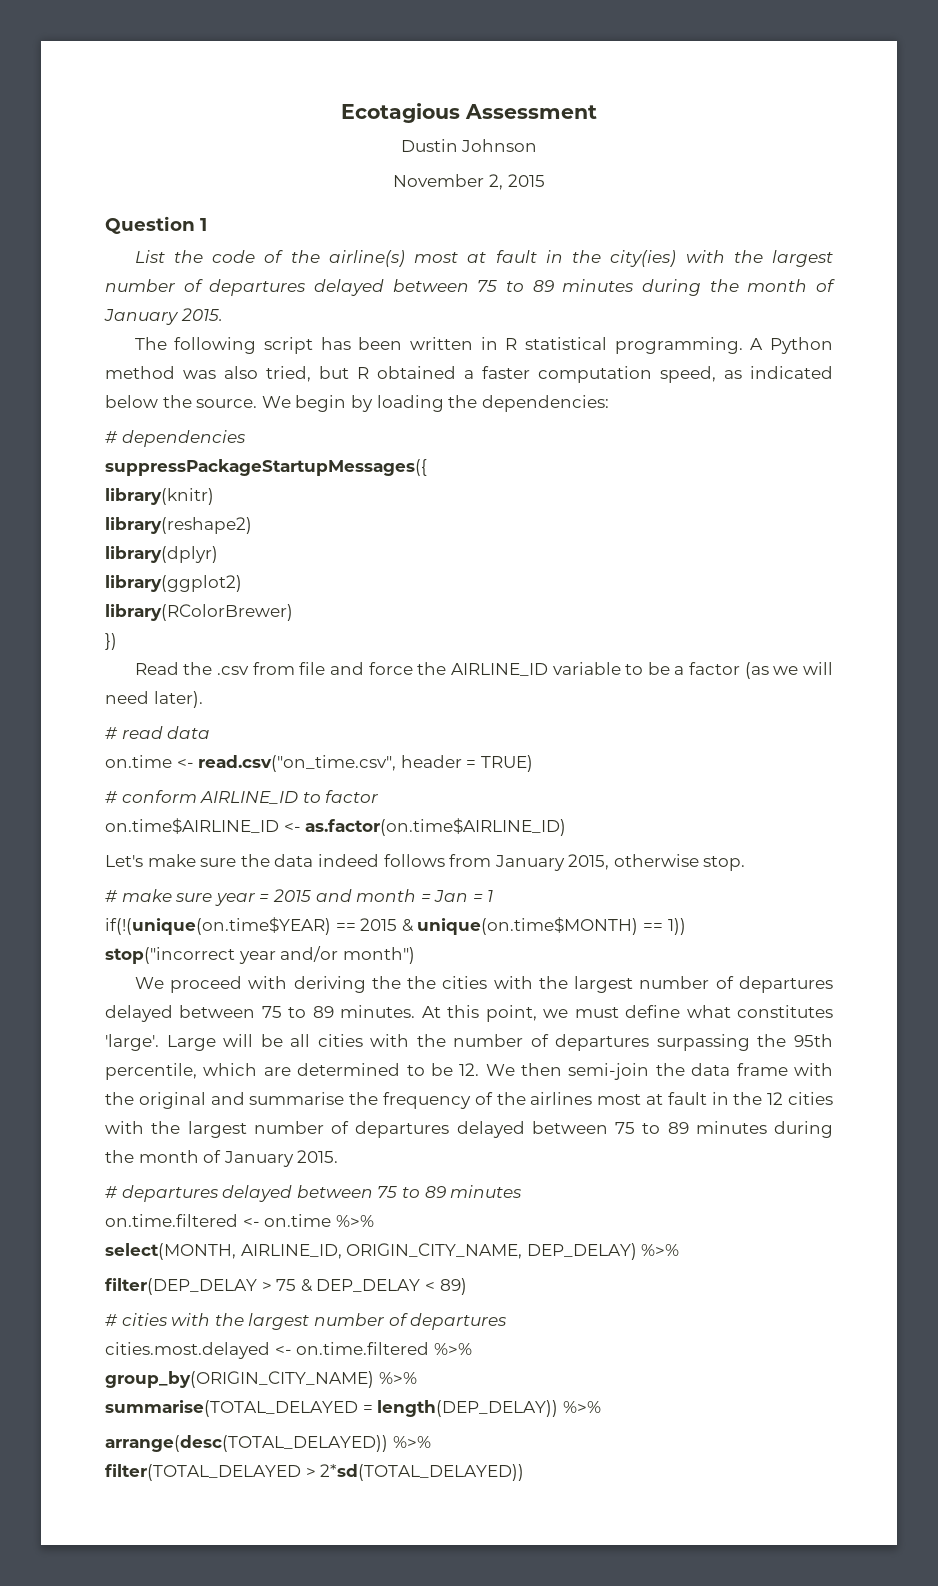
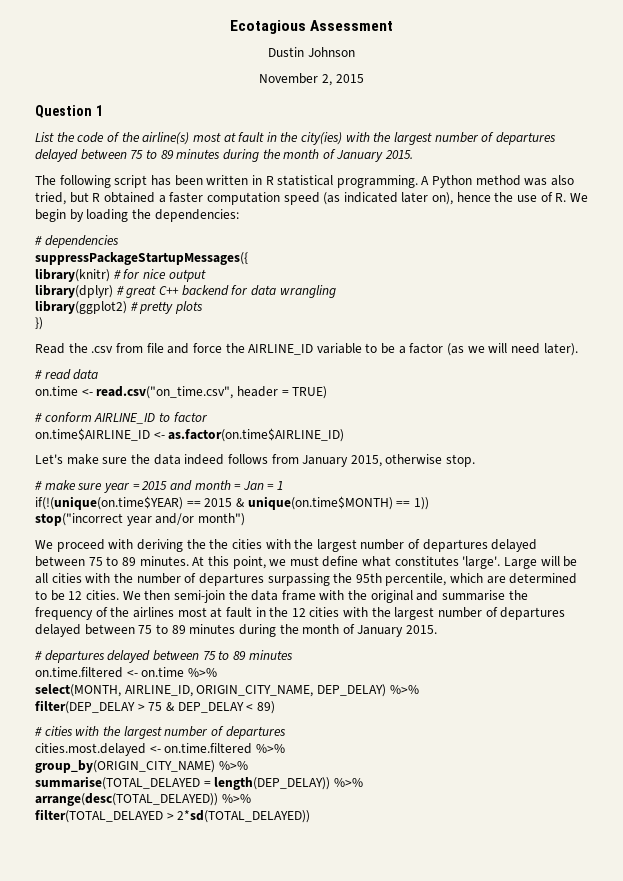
[660,366,833,383] [105,395,258,408] speed, as indicated below the source. -> [283,192,567,205] speed (as indicated later on), hence the use of R.
[105,517,252,534] [105,546,218,563] [105,575,242,592] [105,604,293,621] // library(reshape2) // library(dplyr) // library(ggplot2) // library(RColorBrewer) -> [113,269,206,282] [35,284,336,298] [35,300,203,314] # for nice output // library(dplyr) # great C++ backend for data wrangling // library(ggplot2) # pretty plots
[459,1063,480,1076] 12. -> [68,590,119,600] 12 cities.

